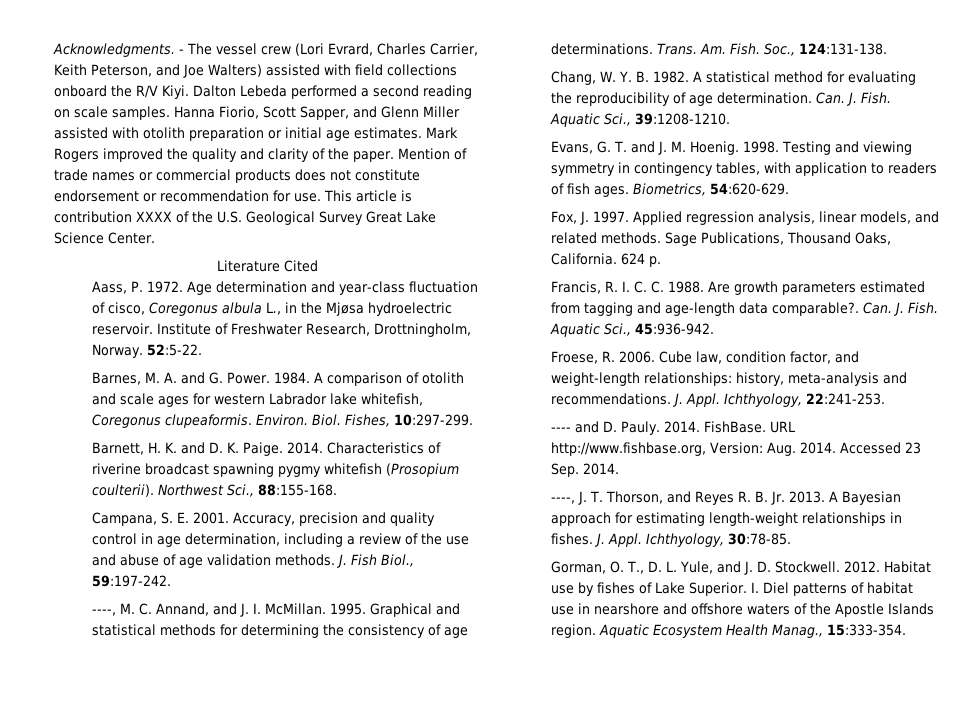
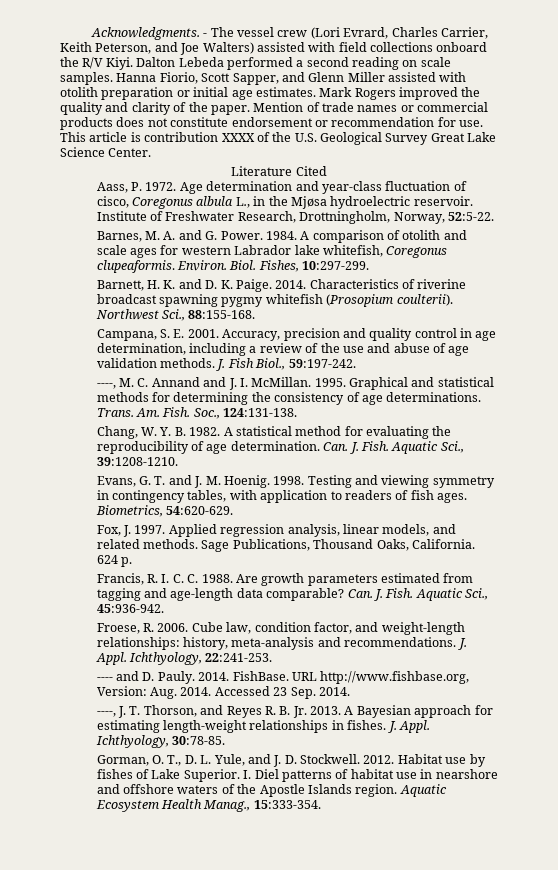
[92,344,144,358] Norway. -> [393,212,445,224] Norway,
[156,603,210,616] Annand, -> [151,377,200,387] Annand
[772,302,860,316] comparable?. -> [266,588,345,601] comparable?

